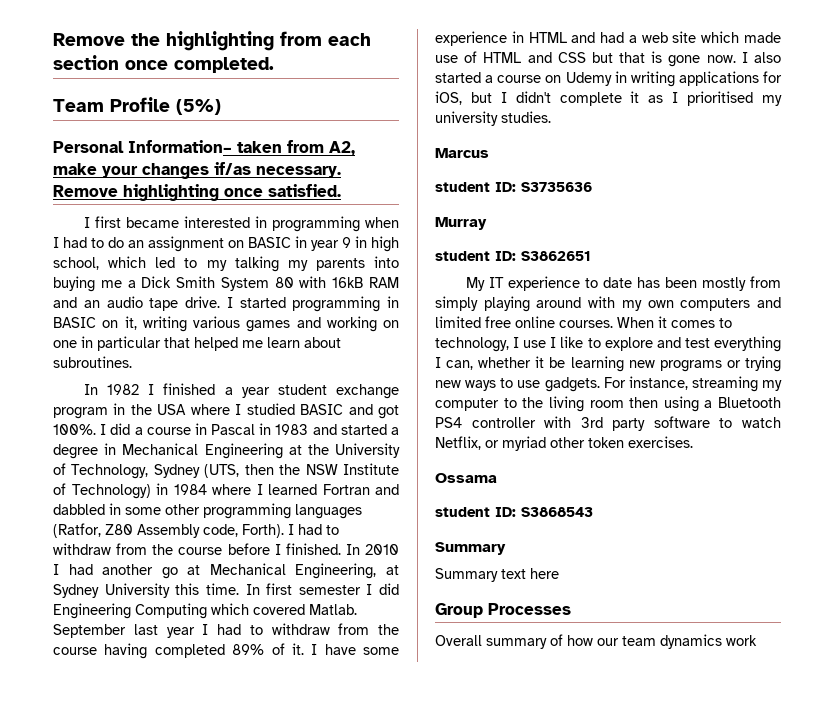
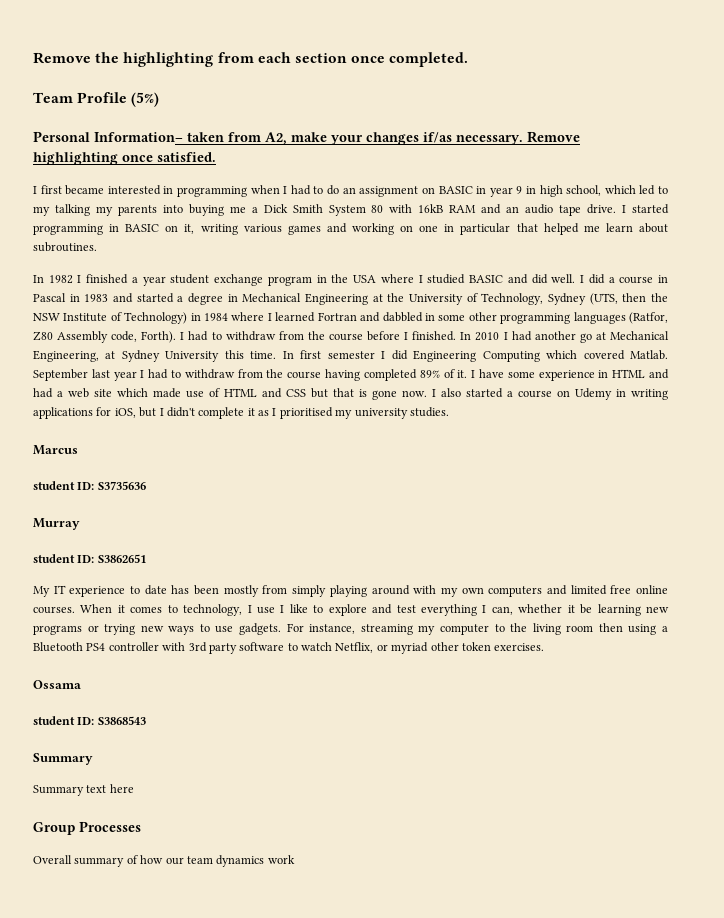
[378,405,400,419] [53,424,96,435] got 100%. -> [531,274,576,284] did well.

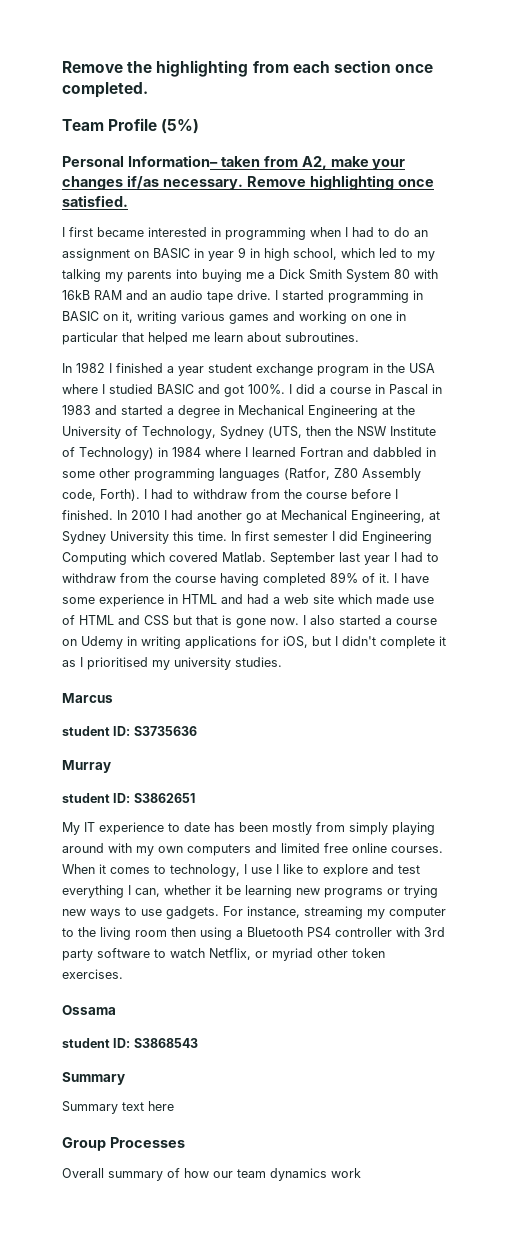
[531,274,576,284] did well. -> [224,384,285,397] got 100%.

